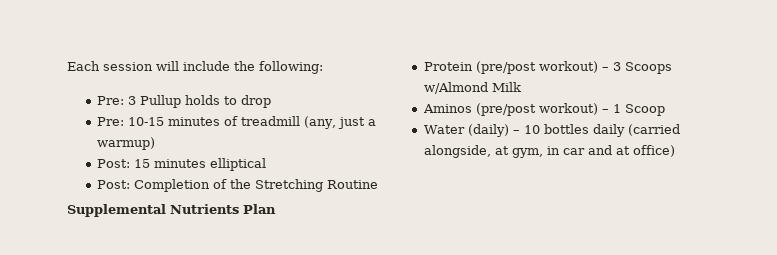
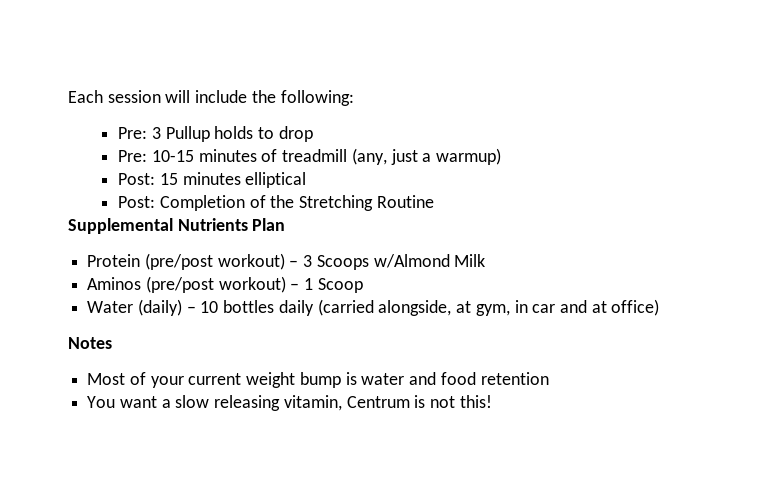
(675, 151) none -> [68,337,112,349] [87,372,549,388] [87,395,492,411] // Notes // Most of your current weight bump is water and food retention // You want a slow releasing vitamin, Centrum is not this!

